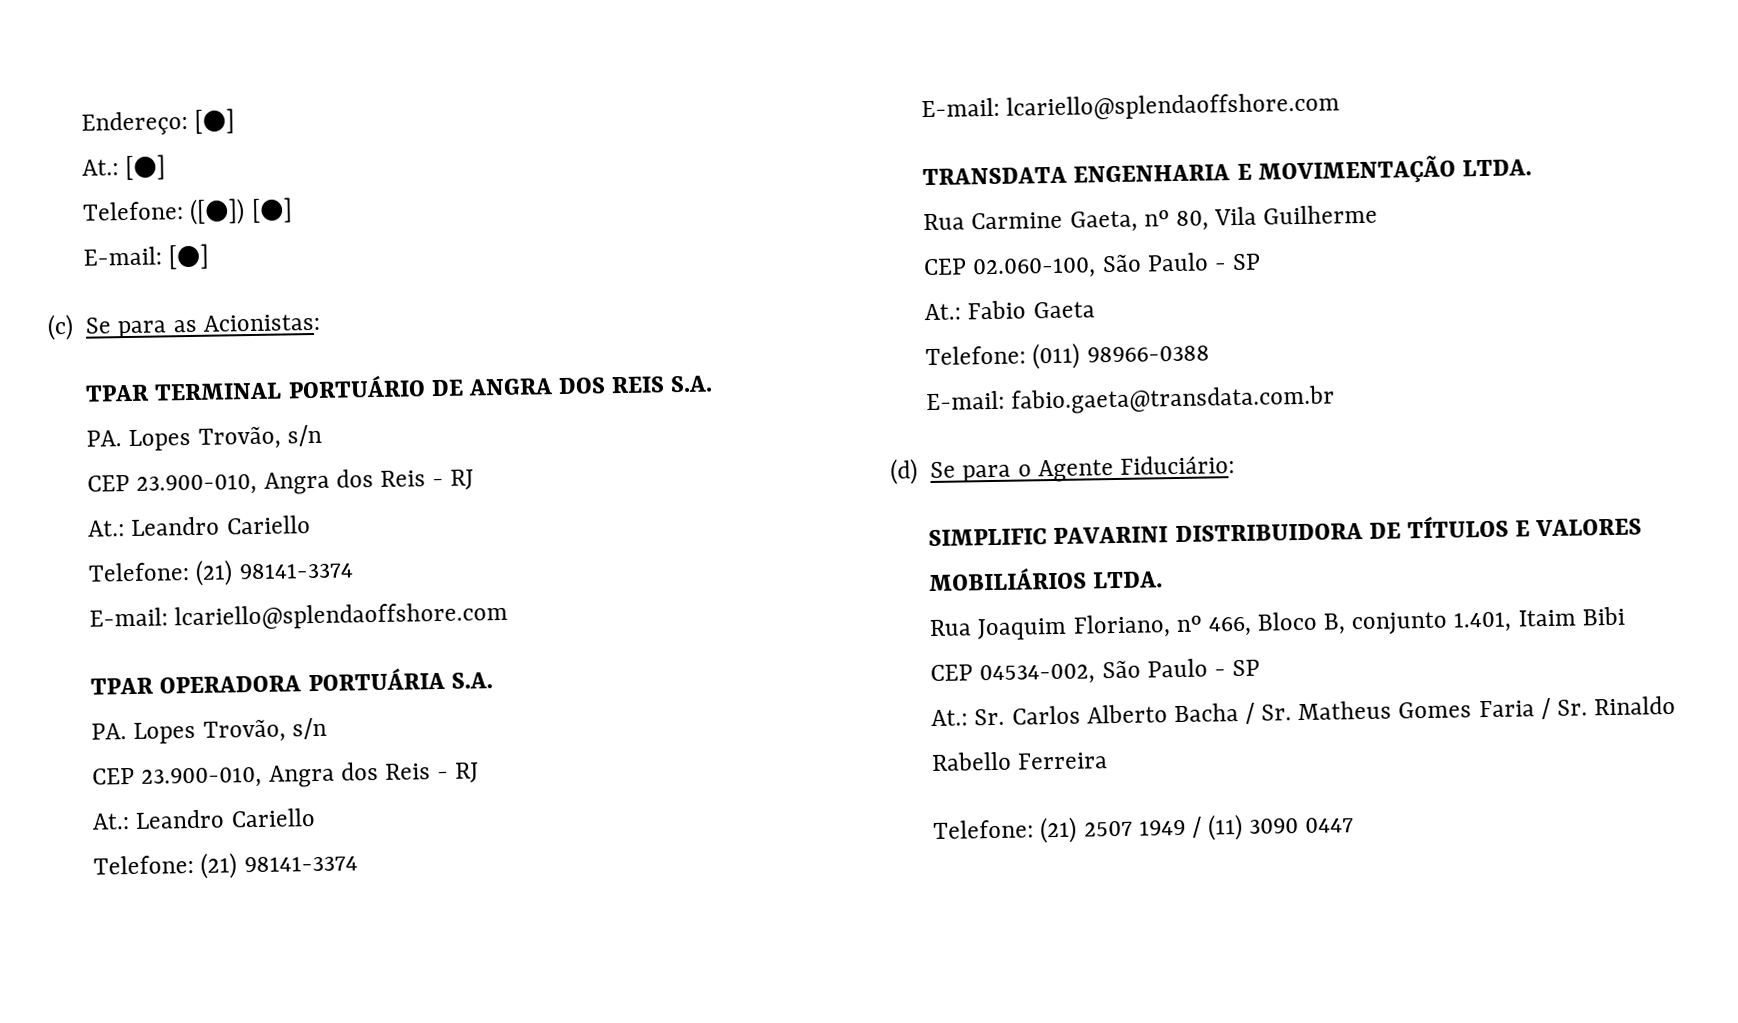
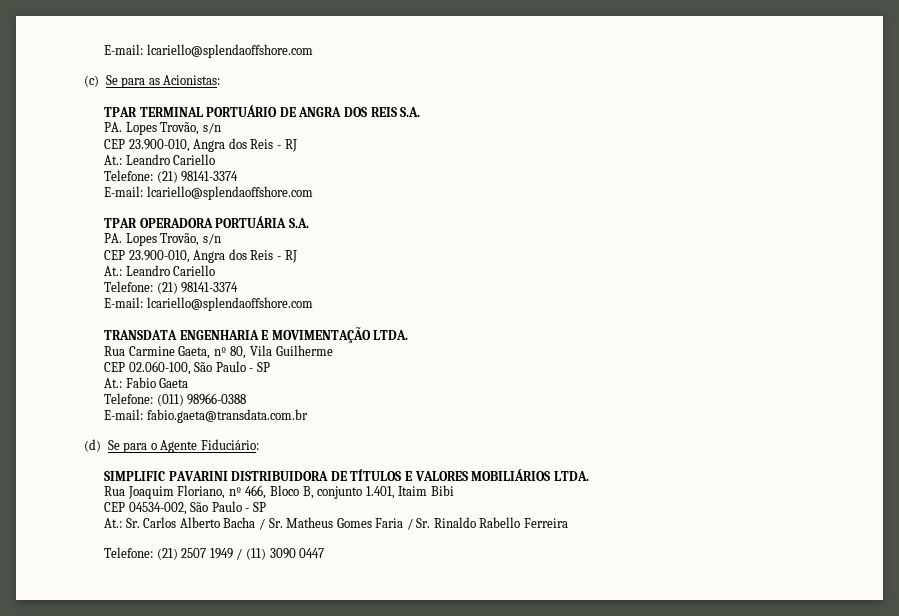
[81,108,236,136] [82,154,167,181] [82,197,293,225] [83,243,210,270] Endereço: [●] // At.: [●] // Telefone: ([●]) [●] // E-mail: [●] -> [104,44,313,58] E-mail: lcariello@splendaoffshore.com

